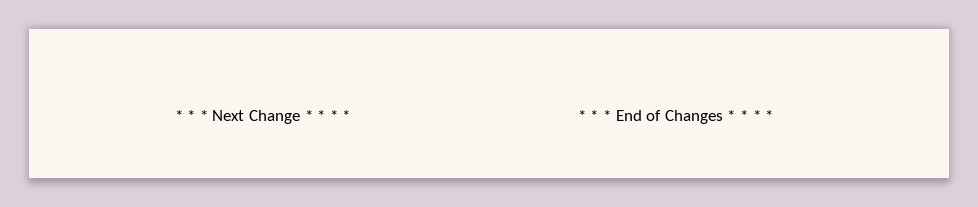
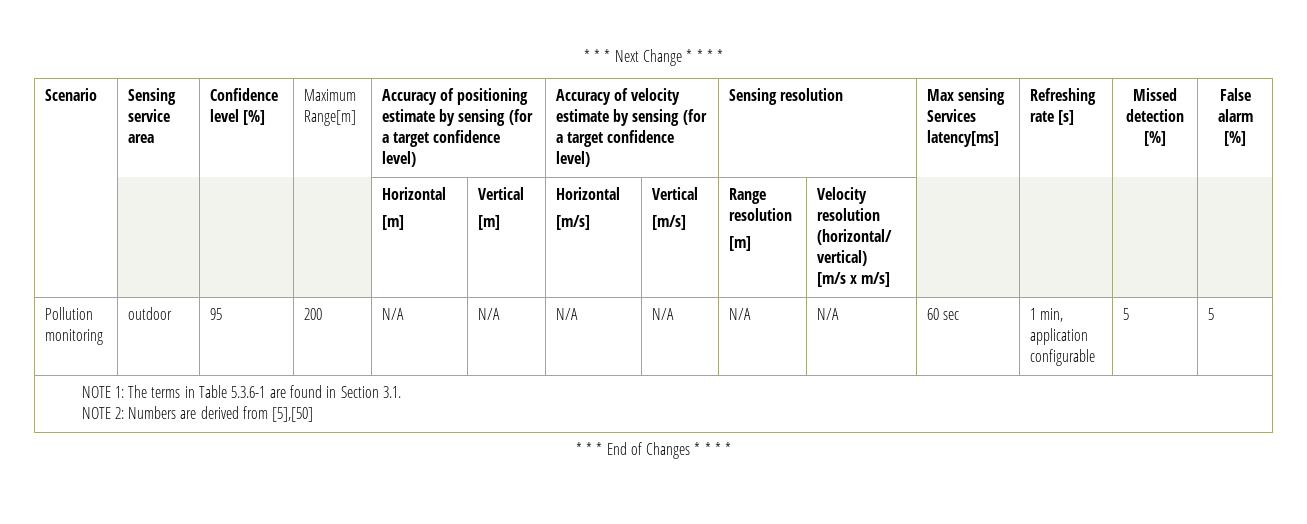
(351, 115) none -> [44,88,97,101] [127,88,176,105] [127,109,170,122] [127,134,154,143] [209,88,278,101] [209,109,266,125] [303,89,356,101] [303,110,356,126] [381,88,529,105] [381,109,533,126] [381,130,501,147] [381,151,416,167] [555,88,681,105] [555,109,707,126] [555,130,675,147] [555,151,590,167] [728,88,844,105] [926,88,1006,105] [926,109,976,122] [926,130,999,147] [1029,88,1096,105] [1029,110,1075,125] [1133,88,1177,101] [1126,109,1184,122] [1144,131,1166,146] [1219,88,1251,101] [1217,109,1253,122] [1224,131,1246,146] [381,187,446,200] [381,215,404,230] [477,187,524,200] [477,215,500,230] [555,187,620,200] [555,215,590,230] [651,187,698,200] [651,215,686,230] [728,188,766,204] [728,208,792,221] [728,236,751,251] [816,187,867,204] [816,208,880,221] [816,229,892,245] [816,250,867,266] [816,272,891,287] [44,307,93,320] [44,329,103,345] [127,307,172,320] [209,308,222,320] [303,308,322,320] [381,308,404,320] [477,308,500,320] [555,308,578,320] [651,308,674,320] [728,308,751,320] [816,308,839,320] [926,308,960,320] [1029,308,1064,322] [1029,328,1088,345] [1029,349,1095,366] [1122,308,1129,320] [1207,308,1214,320] [81,385,402,398] [81,406,314,422] // Scenario | Sensing service area | Confidence level [%] | Maximum Range[m] | Accuracy of positioning estimate by sensing (for a target confidence level) | Accuracy of velocity estimate by sensing (for a target confidence level) | Sensing resolution | Max sensing Services latency[ms] | Refreshing rate [s] | Missed detection [%] | False alarm [%] // | | | | Horizontal // [m] | Vertical // [m] | Horizontal // [m/s] | Vertical // [m/s] | Range resolution // [m] | Velocity resolution (horizontal/ vertical) // [m/s x m/s] | | | | // Pollution monitoring | outdoor | 95 | 200 | N/A | N/A | N/A | N/A | N/A | N/A | 60 sec | 1 min, application configurable | 5 | 5 // NOTE 1: The terms in Table 5.3.6-1 are found in Section 3.1. // NOTE 2: Numbers are derived from [5],[50]

